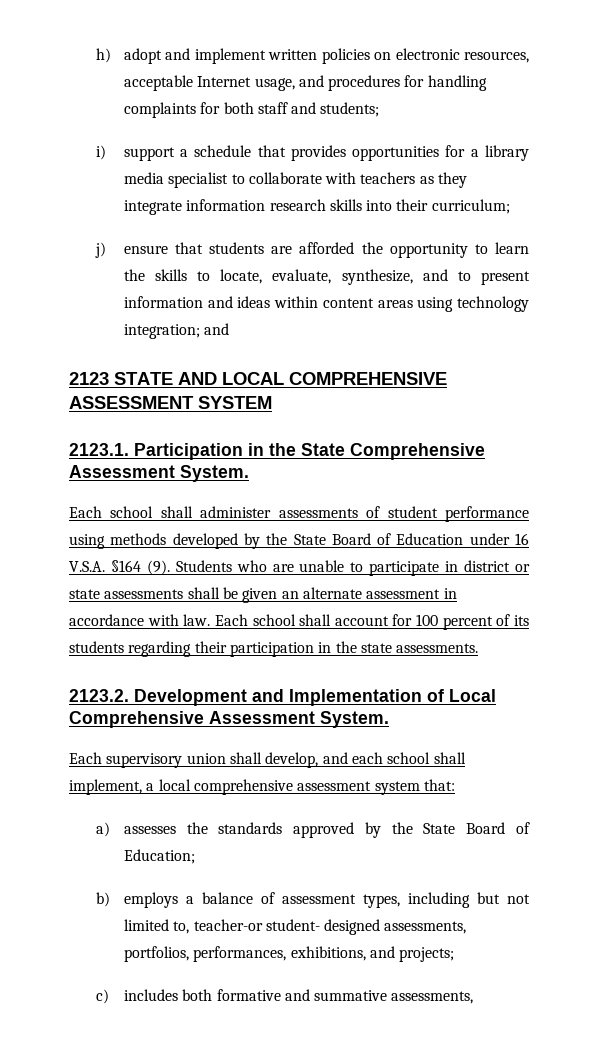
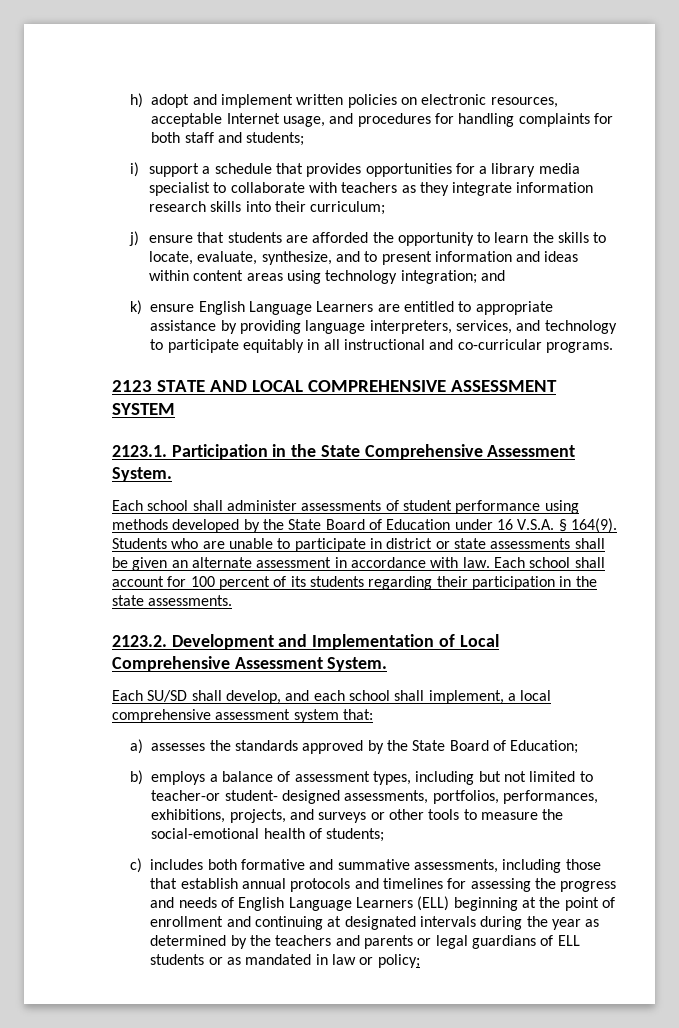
(230, 329) none -> [130,300,553,315] [150,320,617,334] [150,339,614,353] // k) ensure English Language Learners are entitled to appropriate assistance by providing language interpreters, services, and technology to participate equitably in all instructional and co-curricular programs.
[110,560,170,575] §164 (9). -> [558,518,617,533] § 164(9).
[106,753,226,768] supervisory union -> [147,690,188,702] SU/SD
[173,921,190,934] to, -> [579,771,593,782] to
[369,946,455,962] and projects; -> [229,809,564,823] [151,828,385,842] projects, and surveys or other tools to measure the social-emotional health of students;
(474, 997) none -> [502,859,601,873] [150,878,617,892] [150,896,615,911] [150,916,600,930] [150,935,580,949] [150,954,420,968] including those that establish annual protocols and timelines for assessing the progress and needs of English Language Learners (ELL) beginning at the point of enrollment and continuing at designated intervals during the year as determined by the teachers and parents or legal guardians of ELL students or as mandated in law or policy;

